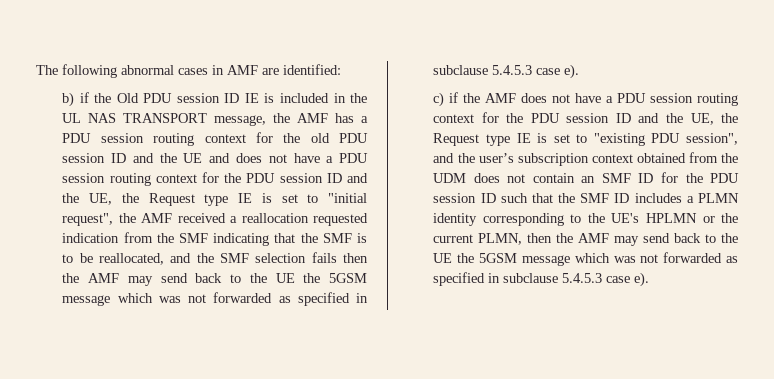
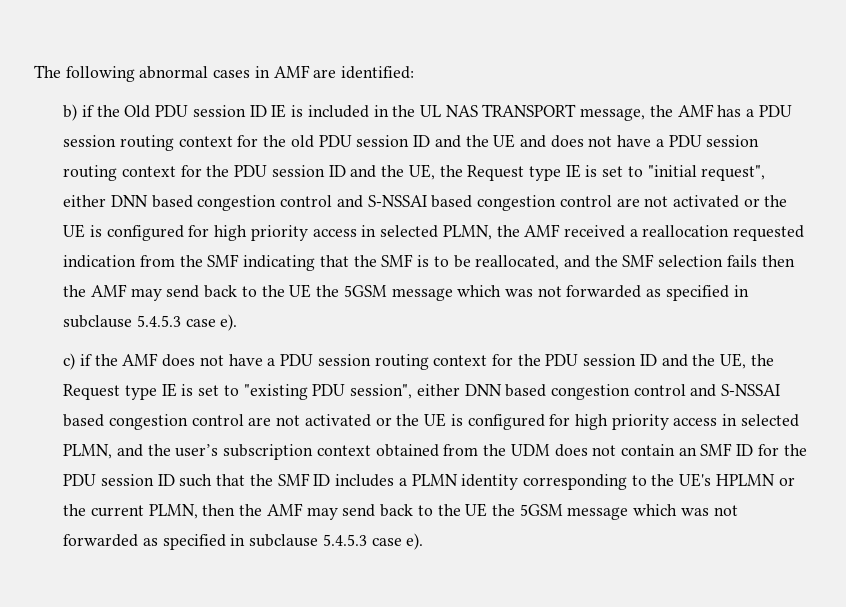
(114, 219) none -> [63,195,788,211] [63,224,492,241] either DNN based congestion control and S-NSSAI based congestion control are not activated or the UE is configured for high priority access in selected PLMN,
(738, 139) none -> [416,384,781,400] [63,413,799,430] [63,444,113,459] either DNN based congestion control and S-NSSAI based congestion control are not activated or the UE is configured for high priority access in selected PLMN,

